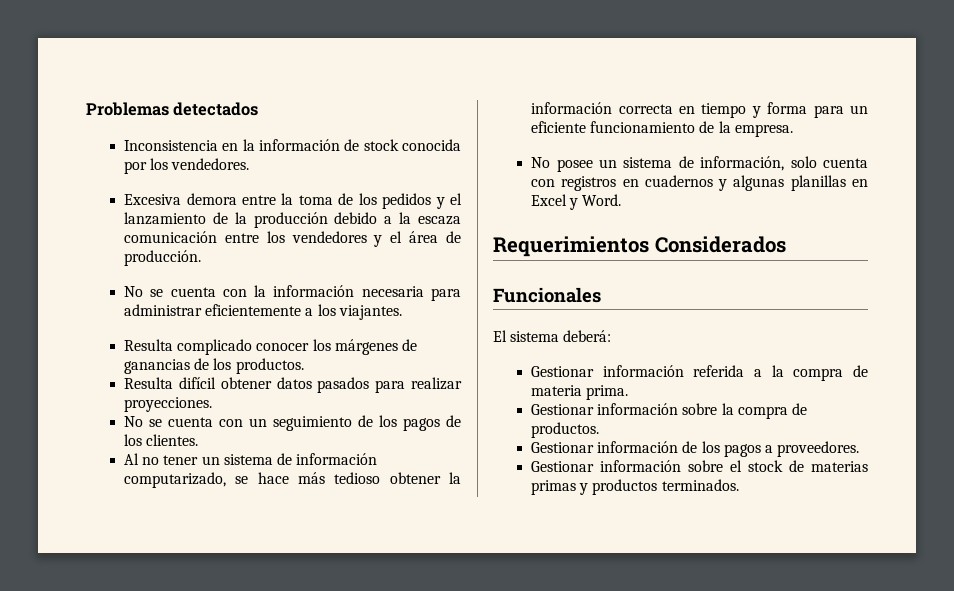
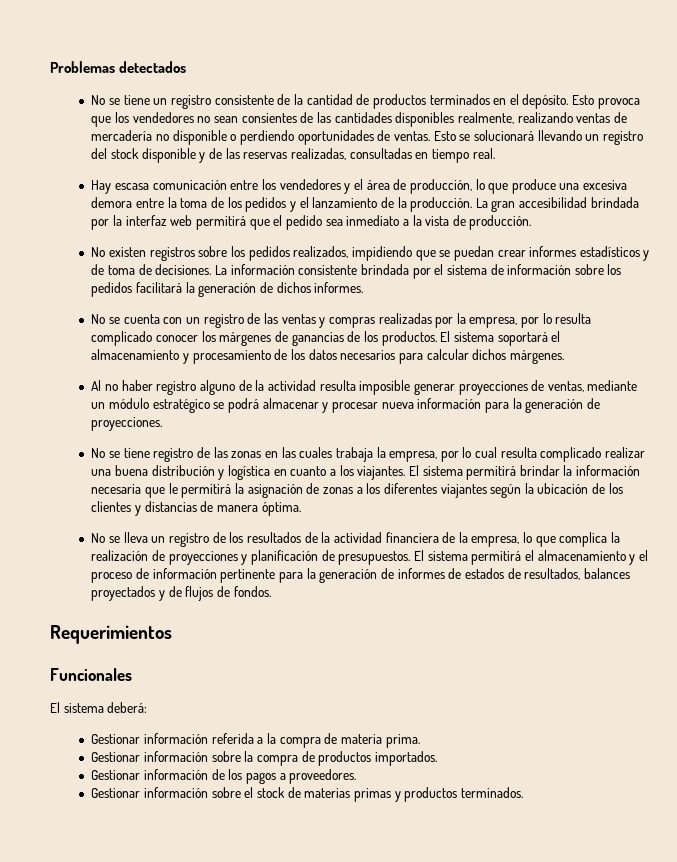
[124,139,461,151] [124,158,250,174] [124,194,182,205] Inconsistencia en la información de stock conocida por los vendedores. // Excesiva -> [91,94,640,109] [91,112,627,127] [91,130,643,145] [91,148,495,163] [91,179,628,194] No se tiene un registro consistente de la cantidad de productos terminados en el depósito. Esto provoca que los vendedores no sean consientes de las cantidades disponibles realmente, realizando ventas de mercadería no disponible o perdiendo oportunidades de ventas. Esto se solucionará llevando un registro del stock disponible y de las reservas realizadas, consultadas en tiempo real. // Hay escasa comunicación entre los vendedores y el área de producción, lo que produce una excesiva
[253,212,461,228] [124,231,461,247] [124,250,202,266] [124,285,461,301] [124,304,402,320] [124,339,174,351] producción debido a la escaza comunicación entre los vendedores y el área de producción. // No se cuenta con la información necesaria para administrar eficientemente a los viajantes. // Resulta -> [410,197,639,212] [91,215,532,230] [91,246,650,261] [91,264,622,279] [91,282,364,297] [91,313,592,328] producción. La gran accesibilidad brindada por la interfaz web permitirá que el pedido sea inmediato a la vista de producción. // No existen registros sobre los pedidos realizados, impidiendo que se puedan crear informes estadísticos y de toma de decisiones. La información consistente brindada por el sistema de información sobre los pedidos facilitará la generación de dichos informes. // No se cuenta con un registro de las ventas y compras realizadas por la empresa, por lo resulta
[124,377,462,393] [124,397,213,412] [124,415,461,431] [124,434,199,446] [124,453,378,465] [124,472,461,488] [531,102,868,118] [531,121,793,137] [531,156,868,172] [531,175,868,191] [531,194,622,210] // Resulta difícil obtener datos pasados para realizar proyecciones. // No se cuenta con un seguimiento de los pagos de los clientes. // Al no tener un sistema de información computarizado, se hace más tedioso obtener la información correcta en tiempo y forma para un eficiente funcionamiento de la empresa. // No posee un sistema de información, solo cuenta con registros en cuadernos y algunas planillas en Excel y Word. -> [440,331,561,346] [91,349,564,364] [91,380,638,395] [91,398,600,413] [91,417,163,431] [91,447,646,462] [91,465,641,480] [91,483,623,498] [91,501,301,516] [91,532,621,547] [91,550,648,565] [91,568,630,583] [91,586,271,601] El sistema soportará el almacenamiento y procesamiento de los datos necesarios para calcular dichos márgenes. // Al no haber registro alguno de la actividad resulta imposible generar proyecciones de ventas, mediante un módulo estratégico se podrá almacenar y procesar nueva información para la generación de proyecciones. // No se tiene registro de las zonas en las cuales trabaja la empresa, por lo cual resulta complicado realizar una buena distribución y logística en cuanto a los viajantes. El sistema permitirá brindar la información necesaria que le permitirá la asignación de zonas a los diferentes viajantes según la ubicación de los clientes y distancias de manera óptima. // No se lleva un registro de los resultados de la actividad financiera de la empresa, lo que complica la realización de proyecciones y planificación de presupuestos. El sistema permitirá el almacenamiento y el proceso de información pertinente para la generación de informes de estados de resultados, balances proyectados y de flujos de fondos.
[654,236,786,253] Considerados -> (172, 634) none
[531,422,600,438] productos. -> [318,751,437,766] productos importados.

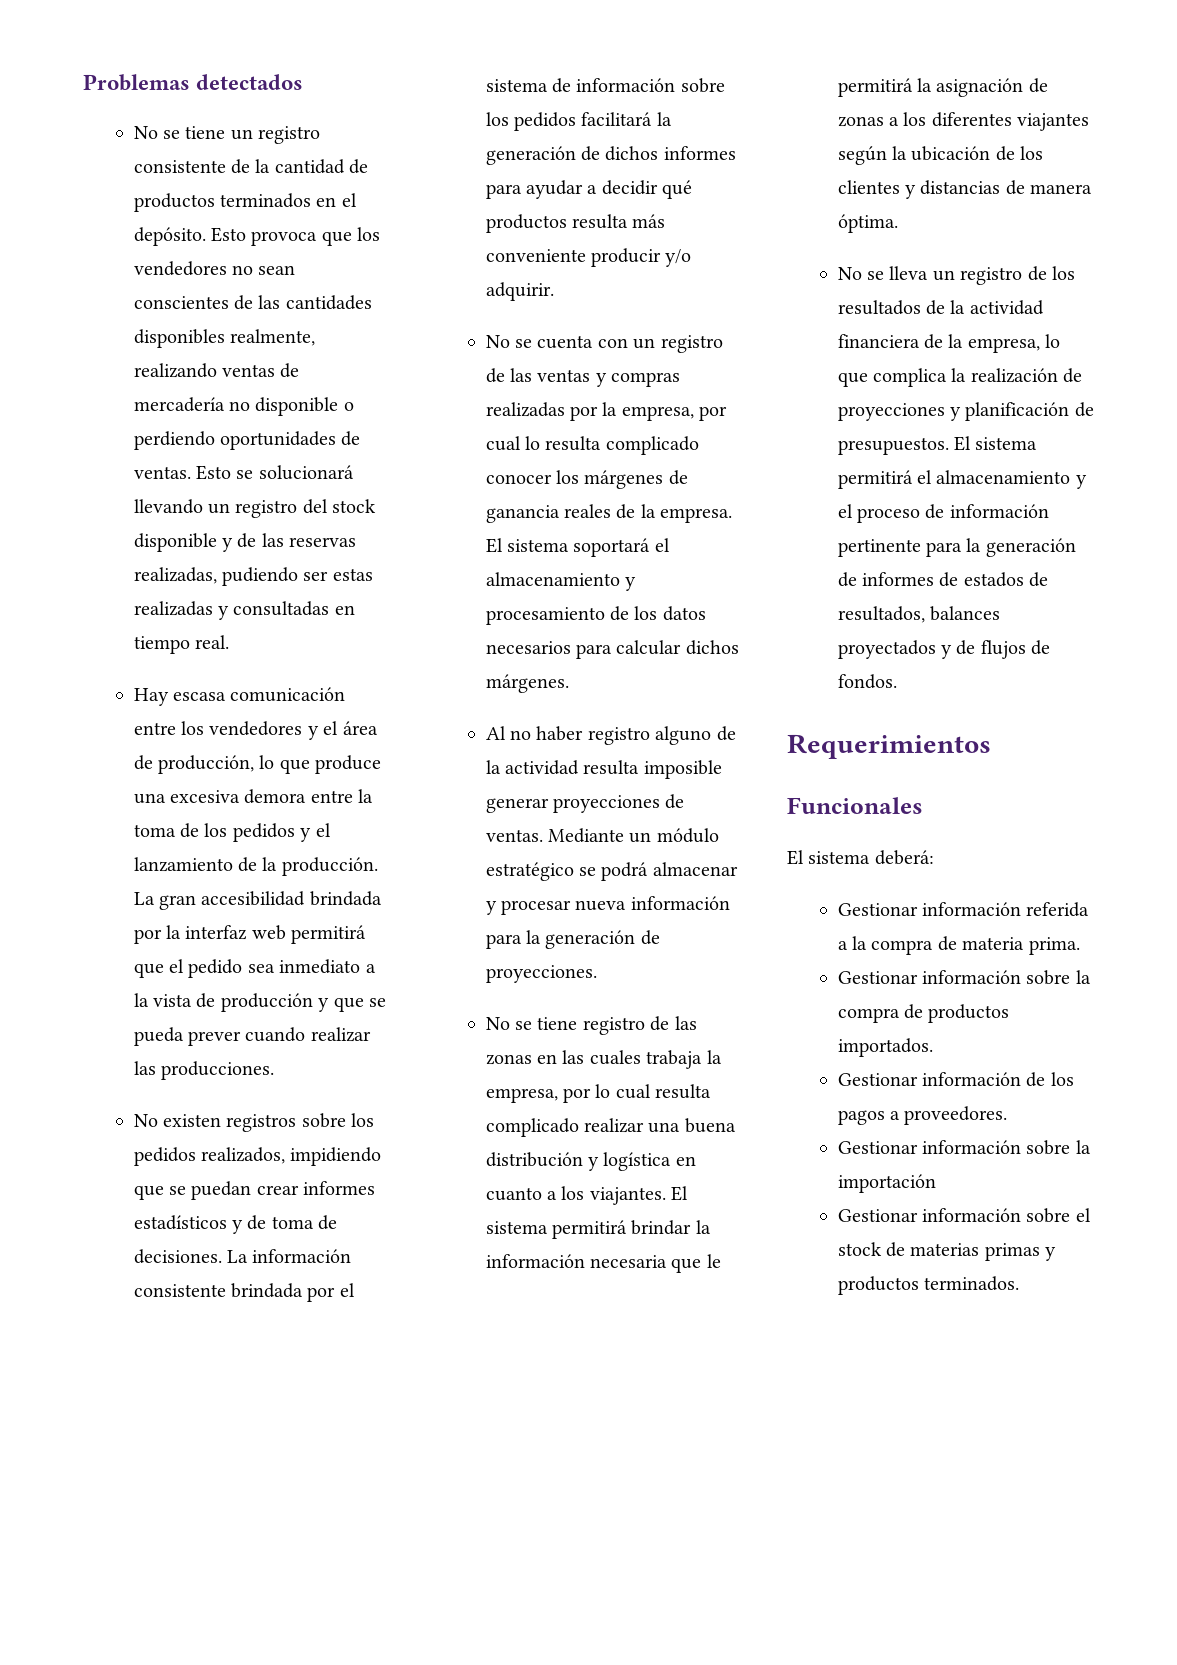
[241,113,297,123] consientes -> [133,296,229,309] conscientes
(346, 154) none -> [221,567,373,586] [133,601,229,620] pudiendo ser estas realizadas y
[469,215,532,230] producción. -> [220,993,386,1012] [133,1027,371,1046] [133,1061,274,1080] producción y que se pueda prever cuando realizar las producciones.
[314,282,364,293] informes. -> [663,146,736,160] [485,180,693,199] [485,214,666,233] [485,248,692,267] [485,282,554,301] informes para ayudar a decidir qué productos resulta más conveniente producir y/o adquirir.
(540, 322) none -> [485,436,521,451] cual
[291,331,437,346] ganancias de los productos. -> [485,504,733,523] ganancia reales de la empresa.
[547,380,638,392] ventas, mediante -> [485,828,624,843] ventas. Mediante
(357, 776) none -> [837,1140,1091,1155] [837,1174,936,1193] // Gestionar información sobre la importación

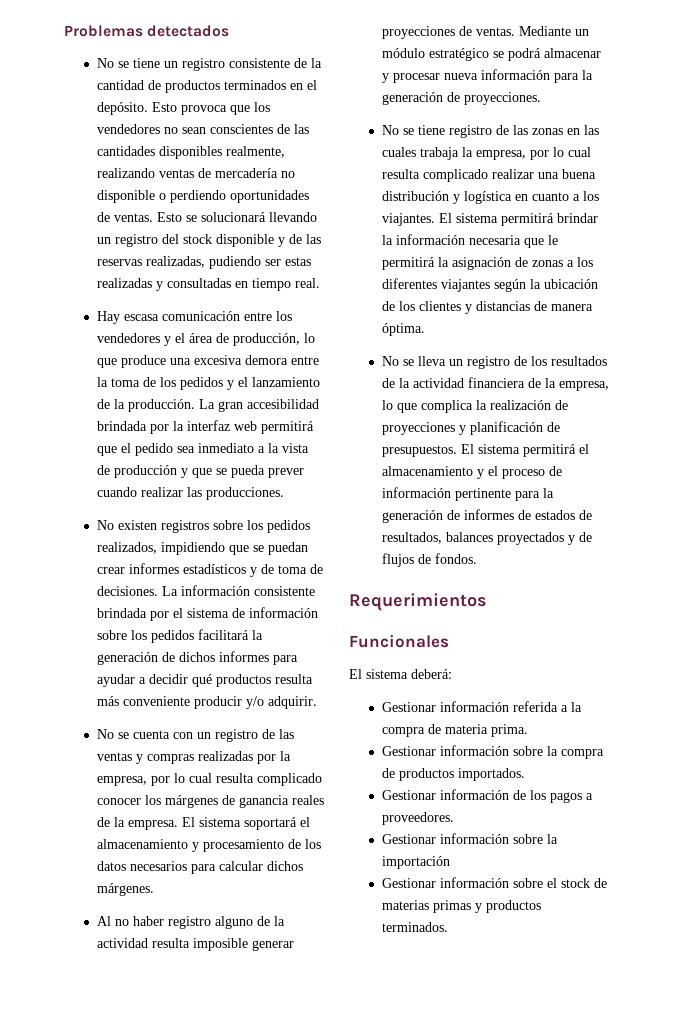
[485,436,540,451] cual lo -> [173,773,212,783] lo cual

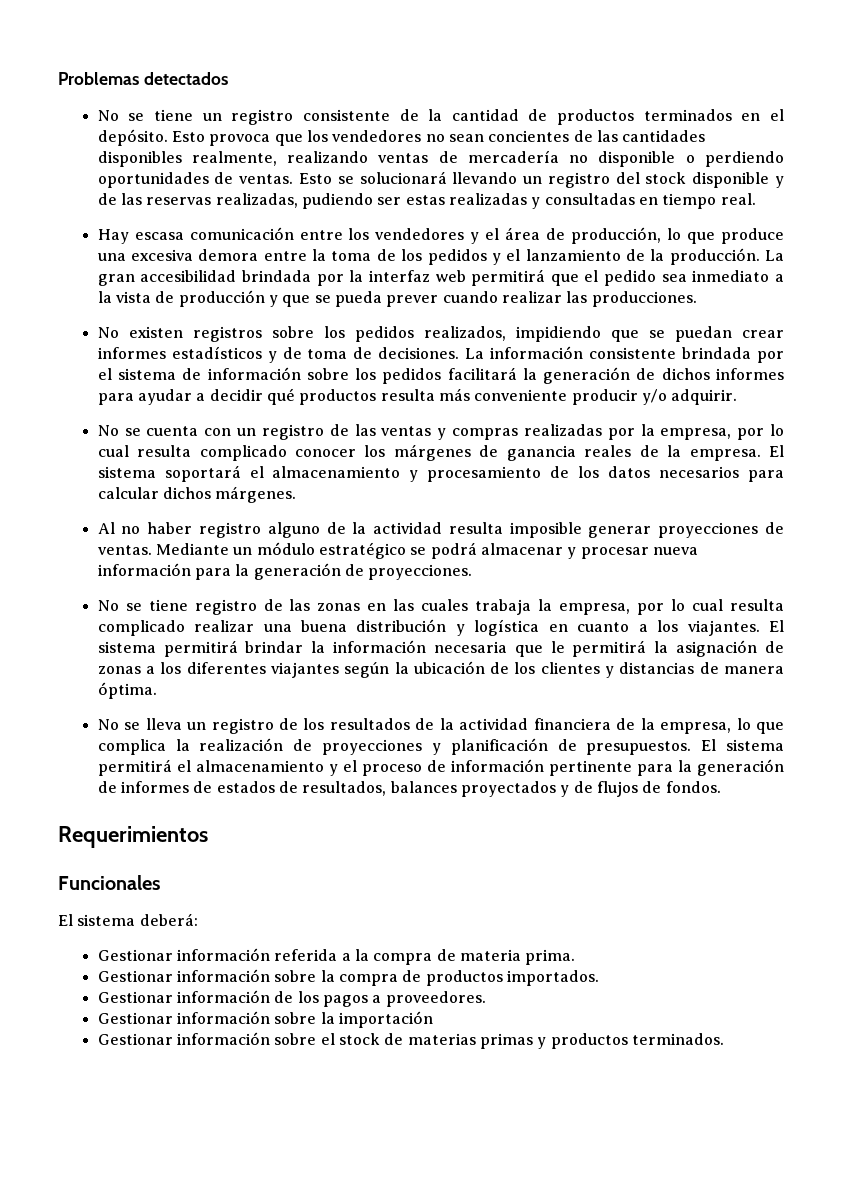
[209,124,273,134] conscientes -> [488,130,570,142] concientes

